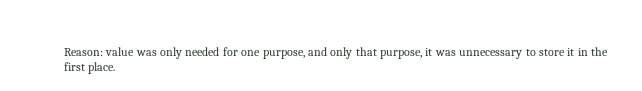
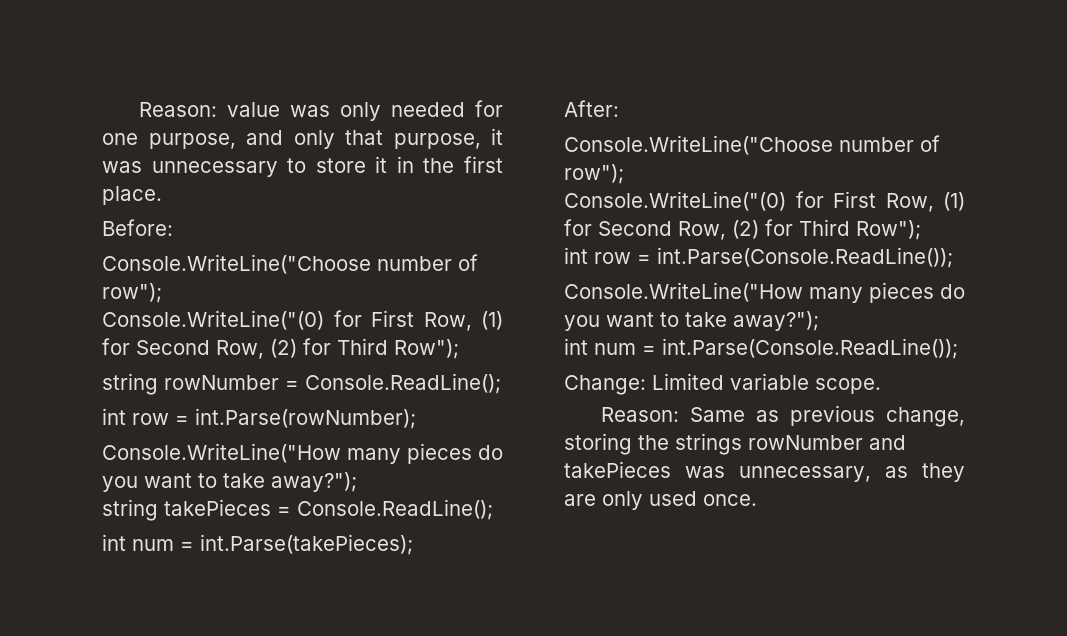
(116, 68) none -> [102,219,173,236] [102,254,478,274] [102,283,162,303] [102,310,503,331] [102,338,459,359] [102,373,501,395] [102,408,416,429] [102,443,503,464] [102,472,357,492] [102,499,493,521] [102,534,413,555] [564,100,619,117] [564,135,940,155] [564,164,624,184] [564,191,965,212] [564,219,921,240] [564,247,953,268] [564,282,965,303] [564,311,819,331] [564,338,958,359] [564,373,881,395] [600,405,965,427] [564,433,906,455] [564,461,965,482] [564,491,757,510] // Before: // Console.WriteLine("Choose number of row"); // Console.WriteLine("(0) for First Row, (1) for Second Row, (2) for Third Row"); // string rowNumber = Console.ReadLine(); // int row = int.Parse(rowNumber); // Console.WriteLine("How many pieces do you want to take away?"); // string takePieces = Console.ReadLine(); // int num = int.Parse(takePieces); // After: // Console.WriteLine("Choose number of row"); // Console.WriteLine("(0) for First Row, (1) for Second Row, (2) for Third Row"); // int row = int.Parse(Console.ReadLine()); // Console.WriteLine("How many pieces do you want to take away?"); // int num = int.Parse(Console.ReadLine()); // Change: Limited variable scope. // Reason: Same as previous change, storing the strings rowNumber and takePieces was unnecessary, as they are only used once.

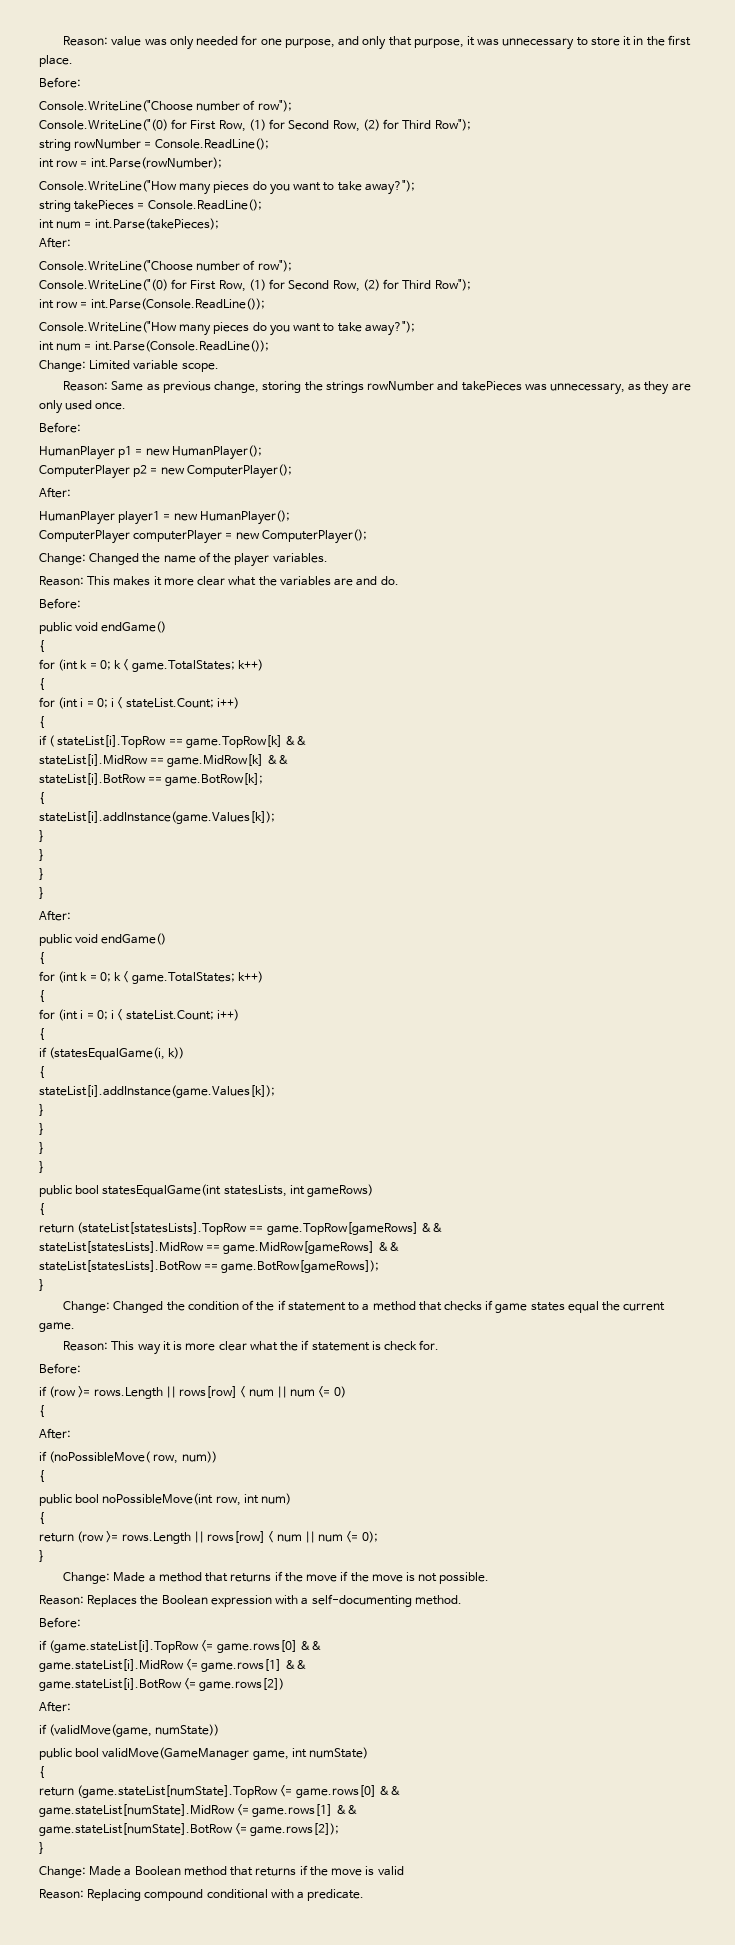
(757, 500) none -> [39,422,81,433] [39,445,262,460] [39,464,292,479] [39,487,71,498] [39,510,290,525] [39,529,367,544] [39,552,328,567] [39,576,399,586] [39,598,81,609] [39,621,167,634] [39,640,44,652] [39,659,263,672] [39,678,44,690] [39,697,239,709] [39,716,44,728] [39,735,308,748] [39,754,289,767] [39,773,264,786] [39,792,44,804] [39,811,275,824] [39,830,44,842] [39,849,44,861] [39,868,44,880] [39,887,44,899] [39,910,71,921] [39,933,167,946] [39,952,44,964] [39,971,263,984] [39,990,44,1002] [39,1009,239,1021] [39,1028,44,1040] [39,1047,185,1060] [39,1066,44,1078] [39,1085,275,1098] [39,1104,44,1116] [39,1123,44,1135] [39,1142,44,1154] [39,1161,44,1173] [39,1184,374,1197] [39,1203,44,1215] [39,1222,443,1235] [39,1241,400,1254] [39,1260,380,1273] [39,1279,44,1291] [63,1300,666,1313] [39,1322,75,1332] [63,1340,440,1355] [39,1363,81,1374] [39,1386,346,1399] [39,1405,44,1417] [39,1428,71,1439] [39,1451,217,1464] [39,1470,44,1482] [39,1493,292,1506] [39,1512,44,1524] [39,1531,378,1544] [39,1550,44,1562] [63,1571,490,1584] [39,1594,462,1607] [39,1617,81,1628] [39,1640,322,1653] [39,1659,307,1672] [39,1678,285,1691] [39,1701,71,1712] [39,1724,220,1737] [39,1747,369,1760] [39,1766,44,1778] [39,1785,401,1798] [39,1804,358,1817] [39,1823,340,1836] [39,1842,44,1854] [39,1865,404,1878] [39,1889,365,1901] // Before: // HumanPlayer p1 = new HumanPlayer(); // ComputerPlayer p2 = new ComputerPlayer(); // After: // HumanPlayer player1 = new HumanPlayer(); // ComputerPlayer computerPlayer = new ComputerPlayer(); // Change: Changed the name of the player variables. // Reason: This makes it more clear what the variables are and do. // Before: // public void endGame() // { // for (int k = 0; k < game.TotalStates; k++) // { // for (int i = 0; i < stateList.Count; i++) // { // if ( stateList[i].TopRow == game.TopRow[k] && // stateList[i].MidRow == game.MidRow[k] && // stateList[i].BotRow == game.BotRow[k]; // { // stateList[i].addInstance(game.Values[k]); // } // } // } // } // After: // public void endGame() // { // for (int k = 0; k < game.TotalStates; k++) // { // for (int i = 0; i < stateList.Count; i++) // { // if (statesEqualGame(i, k)) // { // stateList[i].addInstance(game.Values[k]); // } // } // } // } // public bool statesEqualGame(int statesLists, int gameRows) // { // return (stateList[statesLists].TopRow == game.TopRow[gameRows] && // stateList[statesLists].MidRow == game.MidRow[gameRows] && // stateList[statesLists].BotRow == game.BotRow[gameRows]); // } // Change: Changed the condition of the if statement to a method that checks if game states equal the current game. // Reason: This way it is more clear what the if statement is check for. // Before: // if (row >= rows.Length || rows[row] < num || num <= 0) // { // After: // if (noPossibleMove( row, num)) // { // public bool noPossibleMove(int row, int num) // { // return (row >= rows.Length || rows[row] < num || num <= 0); // } // Change: Made a method that returns if the move if the move is not possible. // Reason: Replaces the Boolean expression with a self-documenting method. // Before: // if (game.stateList[i].TopRow <= game.rows[0] && // game.stateList[i].MidRow <= game.rows[1] && // game.stateList[i].BotRow <= game.rows[2]) // After: // if (validMove(game, numState)) // public bool validMove(GameManager game, int numState) // { // return (game.stateList[numState].TopRow <= game.rows[0] && // game.stateList[numState].MidRow <= game.rows[1] && // game.stateList[numState].BotRow <= game.rows[2]); // } // Change: Made a Boolean method that returns if the move is valid // Reason: Replacing compound conditional with a predicate.

